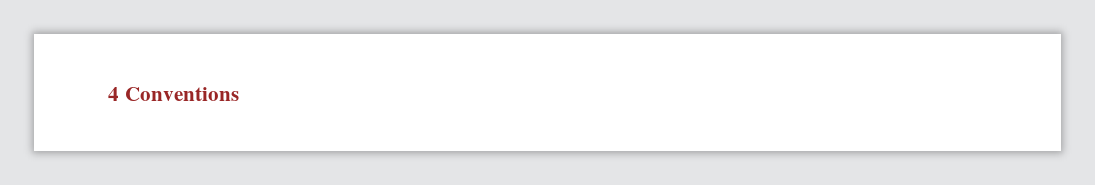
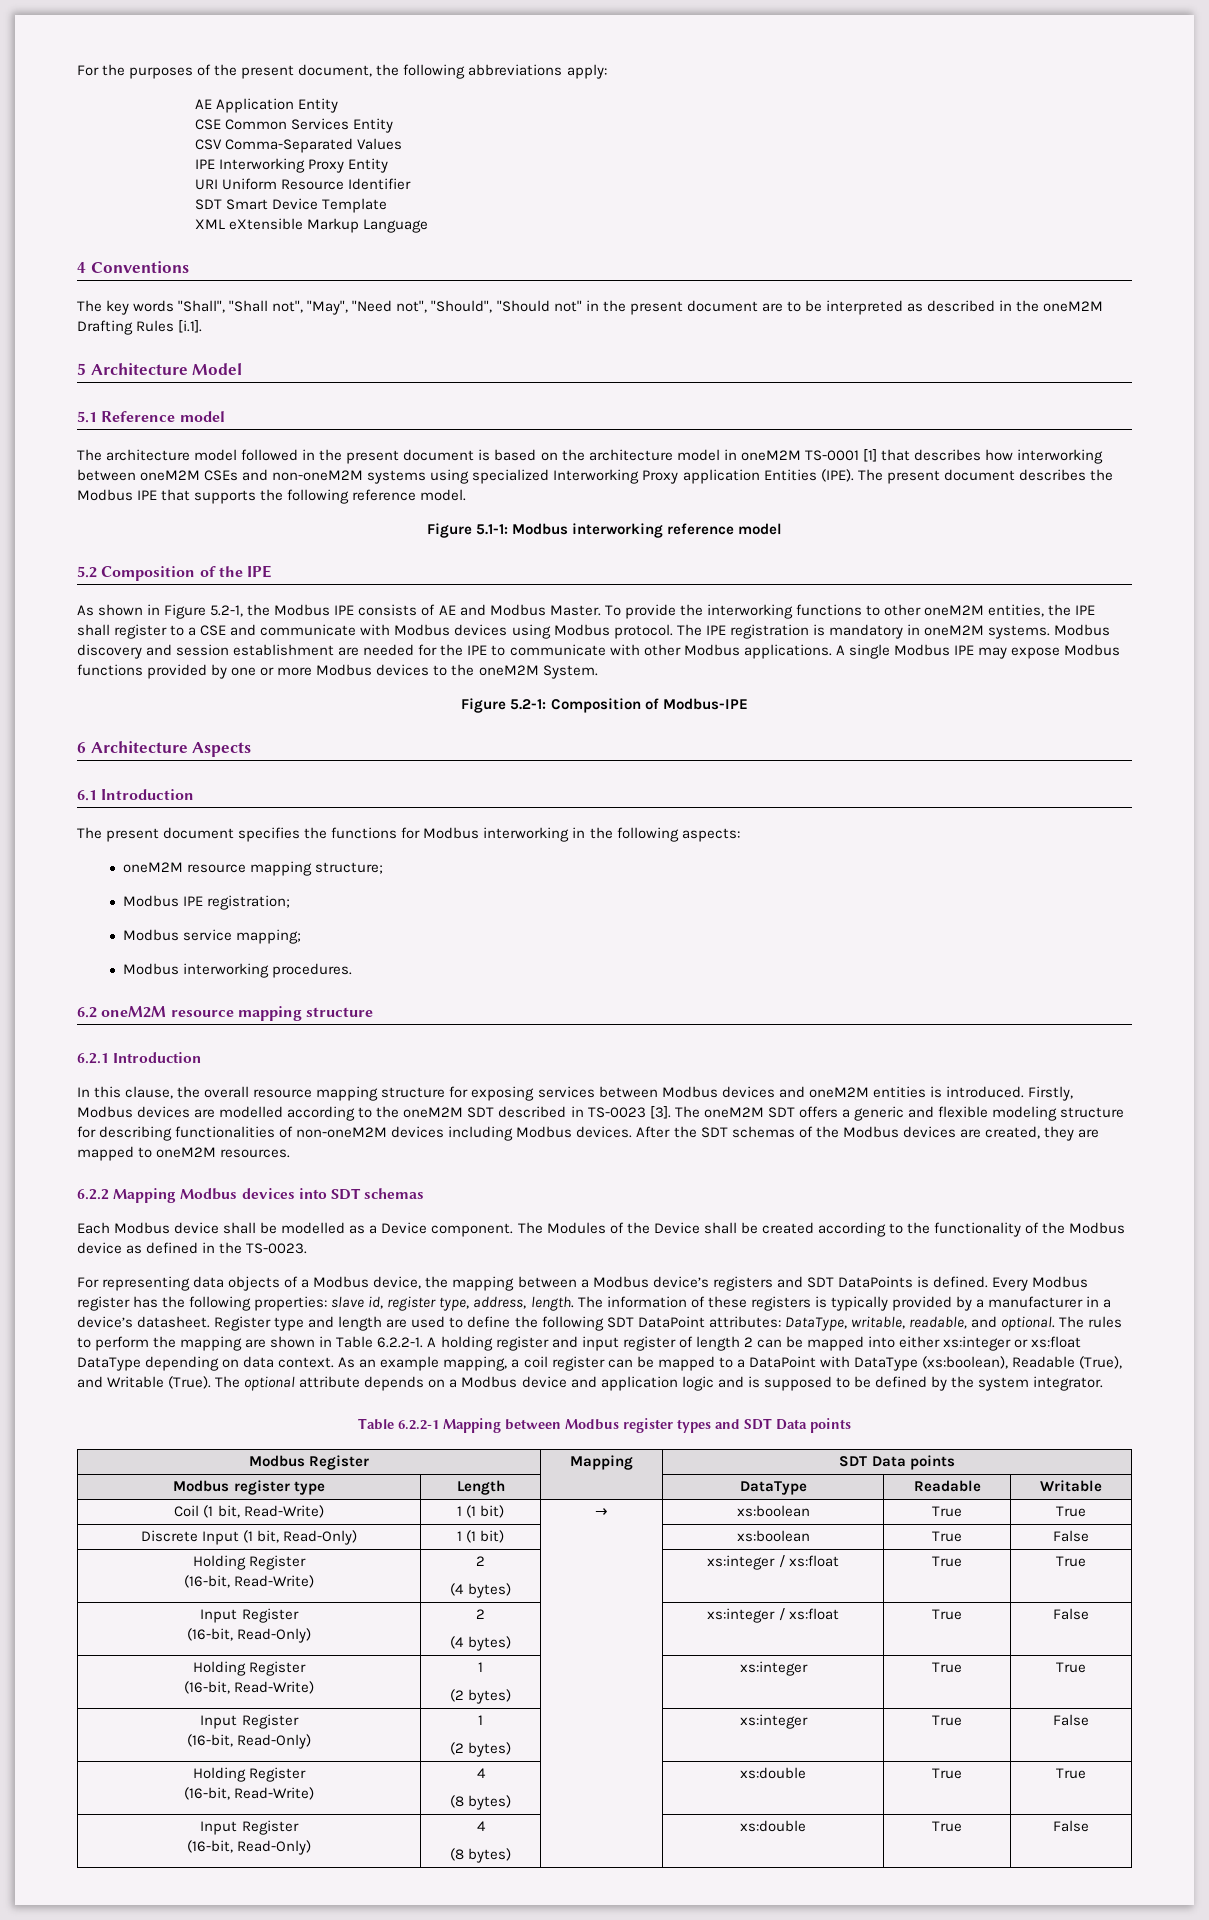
[108,87,239,101] 4 Conventions -> [77,64,607,79] [195,98,339,113] [195,118,394,133] [195,138,403,153] [195,158,389,173] [195,178,412,190] [195,198,388,213] [195,218,429,233] [77,261,189,273] [77,300,1104,315] [77,320,203,335] [77,363,243,375] [77,411,225,423] [77,449,1104,464] [77,469,1113,484] [77,489,467,504] [426,523,783,538] [77,565,273,581] [77,604,1096,619] [77,624,1111,639] [77,644,1121,659] [77,664,598,679] [461,698,748,713] [77,741,252,757] [77,789,195,801] [77,827,740,842] [123,861,384,876] [123,895,291,910] [123,929,302,944] [123,963,353,978] [77,1006,374,1021] [77,1052,202,1064] [77,1086,1073,1101] [77,1106,1125,1121] [77,1126,1099,1141] [77,1146,291,1161] [77,1188,425,1203] [77,1222,1126,1237] [77,1242,308,1254] [77,1276,1089,1291] [77,1296,1112,1311] [77,1316,1123,1331] [77,1336,1082,1351] [77,1356,1123,1371] [77,1376,1104,1391] [358,1418,851,1433] [248,1455,370,1470] [570,1455,633,1470] [839,1455,955,1470] [173,1480,325,1495] [456,1480,505,1495] [739,1481,807,1495] [913,1480,981,1492] [1040,1480,1102,1492] [174,1505,324,1518] [456,1505,505,1518] [595,1508,608,1516] [736,1505,810,1517] [932,1506,962,1517] [1056,1506,1086,1517] [140,1530,358,1545] [456,1530,505,1543] [736,1530,810,1542] [932,1531,962,1542] [1053,1530,1089,1542] [192,1555,307,1570] [183,1575,315,1588] [476,1556,485,1566] [450,1583,511,1598] [707,1555,839,1570] [932,1556,962,1567] [1056,1556,1086,1567] [200,1608,299,1623] [186,1628,312,1643] [476,1609,485,1619] [450,1636,511,1651] [707,1608,839,1623] [932,1609,962,1620] [1053,1608,1089,1620] [192,1661,307,1676] [183,1681,315,1694] [478,1662,483,1672] [449,1689,512,1704] [739,1661,808,1676] [932,1662,962,1673] [1056,1662,1086,1673] [200,1714,299,1729] [186,1734,312,1749] [478,1715,483,1725] [449,1742,512,1757] [739,1714,808,1729] [932,1715,962,1726] [1053,1714,1089,1726] [192,1767,307,1782] [183,1787,315,1800] [476,1768,486,1778] [449,1795,512,1810] [740,1767,806,1779] [932,1768,962,1779] [1056,1768,1086,1779] [200,1820,299,1835] [186,1840,312,1855] [476,1821,486,1831] [449,1848,512,1863] [740,1820,806,1832] [932,1821,962,1832] [1053,1820,1089,1832] For the purposes of the present document, the following abbreviations apply: // AE Application Entity // CSE Common Services Entity // CSV Comma-Separated Values // IPE Interworking Proxy Entity // URI Uniform Resource Identifier // SDT Smart Device Template // XML eXtensible Markup Language // 4 Conventions // The key words "Shall", "Shall not", "May", "Need not", "Should", "Should not" in the present document are to be interpreted as described in the oneM2M Drafting Rules [i.1]. // 5 Architecture Model // 5.1 Reference model // The architecture model followed in the present document is based on the architecture model in oneM2M TS-0001 [1] that describes how interworking between oneM2M CSEs and non-oneM2M systems using specialized Interworking Proxy application Entities (IPE). The present document describes the Modbus IPE that supports the following reference model. // Figure 5.1-1: Modbus interworking reference model // 5.2 Composition of the IPE // As shown in Figure 5.2-1, the Modbus IPE consists of AE and Modbus Master. To provide the interworking functions to other oneM2M entities, the IPE shall register to a CSE and communicate with Modbus devices using Modbus protocol. The IPE registration is mandatory in oneM2M systems. Modbus discovery and session establishment are needed for the IPE to communicate with other Modbus applications. A single Modbus IPE may expose Modbus functions provided by one or more Modbus devices to the oneM2M System. // Figure 5.2-1: Composition of Modbus-IPE // 6 Architecture Aspects // 6.1 Introduction // The present document specifies the functions for Modbus interworking in the following aspects: // oneM2M resource mapping structure; // Modbus IPE registration; // Modbus service mapping; // Modbus interworking procedures. // 6.2 oneM2M resource mapping structure // 6.2.1 Introduction // In this clause, the overall resource mapping structure for exposing services between Modbus devices and oneM2M entities is introduced. Firstly, Modbus devices are modelled according to the oneM2M SDT described in TS-0023 [3]. The oneM2M SDT offers a generic and flexible modeling structure for describing functionalities of non-oneM2M devices including Modbus devices. After the SDT schemas of the Modbus devices are created, they are mapped to oneM2M resources. // 6.2.2 Mapping Modbus devices into SDT schemas // Each Modbus device shall be modelled as a Device component. The Modules of the Device shall be created according to the functionality of the Modbus device as defined in the TS-0023. // For representing data objects of a Modbus device, the mapping between a Modbus device’s registers and SDT DataPoints is defined. Every Modbus register has the following properties: slave id, register type, address, length. The information of these registers is typically provided by a manufacturer in a device’s datasheet. Register type and length are used to define the following SDT DataPoint attributes: DataType, writable, readable, and optional. The rules to perform the mapping are shown in Table 6.2.2-1. A holding register and input register of length 2 can be mapped into either xs:integer or xs:float DataType depending on data context. As an example mapping, a coil register can be mapped to a DataPoint with DataType (xs:boolean), Readable (True), and Writable (True). The optional attribute depends on a Modbus device and application logic and is supposed to be defined by the system integrator. // Table 6.2.2-1 Mapping between Modbus register types and SDT Data points // Modbus Register | Mapping | SDT Data points // Modbus register type | Length | | DataType | Readable | Writable // Coil (1 bit, Read-Write) | 1 (1 bit) | → | xs:boolean | True | True // Discrete Input (1 bit, Read-Only) | 1 (1 bit) | | xs:boolean | True | False // Holding Register // (16-bit, Read-Write) | 2 // (4 bytes) | | xs:integer / xs:float | True | True // Input Register // (16-bit, Read-Only) | 2 // (4 bytes) | | xs:integer / xs:float | True | False // Holding Register // (16-bit, Read-Write) | 1 // (2 bytes) | | xs:integer | True | True // Input Register // (16-bit, Read-Only) | 1 // (2 bytes) | | xs:integer | True | False // Holding Register // (16-bit, Read-Write) | 4 // (8 bytes) | | xs:double | True | True // Input Register // (16-bit, Read-Only) | 4 // (8 bytes) | | xs:double | True | False

